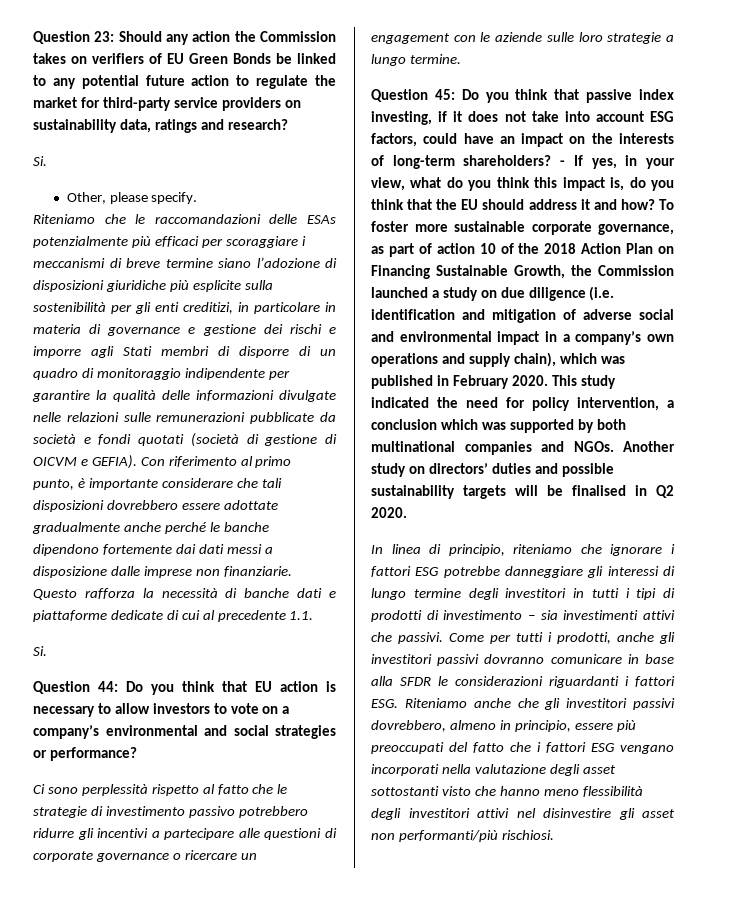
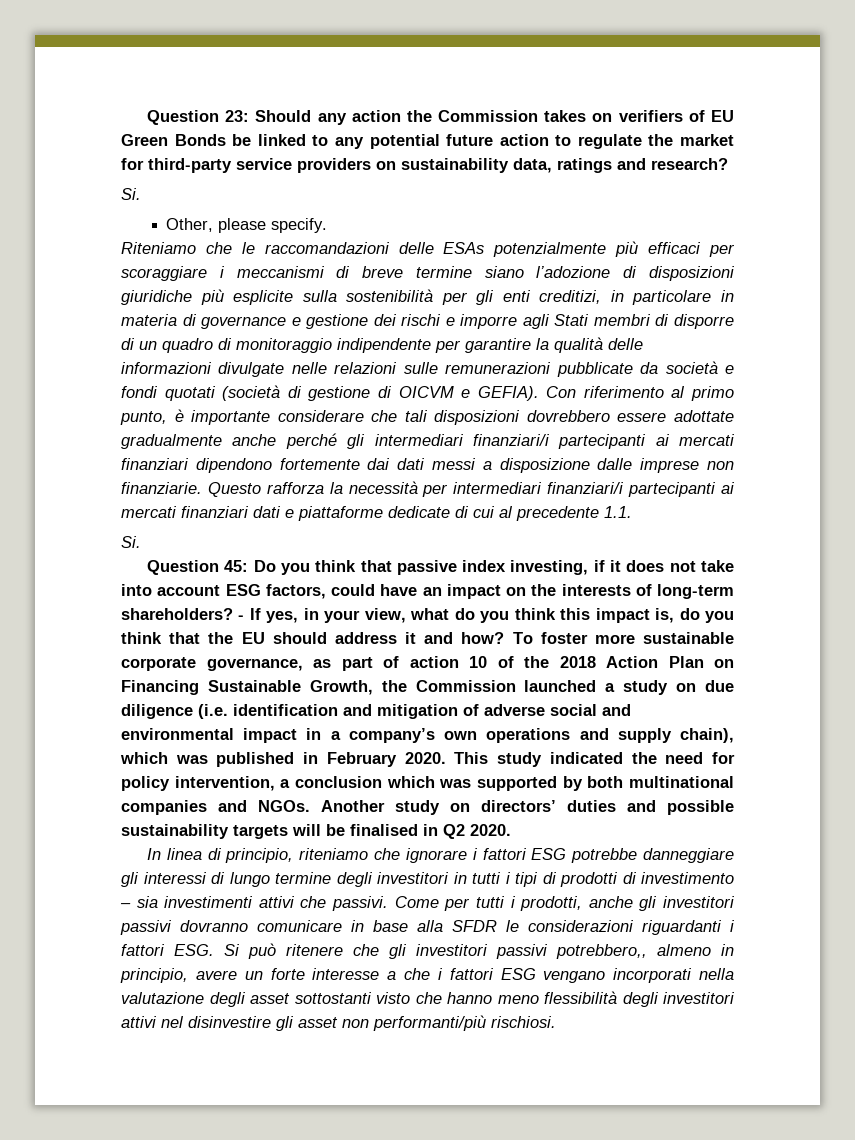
[209,522,269,532] le banche -> [347,434,735,449] [121,458,189,470] gli intermediari finanziari/i partecipanti ai mercati finanziari
[225,588,290,598] di banche -> [422,482,736,497] [121,506,249,518] per intermediari finanziari/i partecipanti ai mercati finanziari
[33,681,336,695] [33,703,290,717] [33,725,336,739] [33,747,137,761] [33,784,288,796] [33,806,308,818] [33,828,337,840] [33,850,257,862] [371,32,674,44] [371,54,461,66] // Question 44: Do you think that EU action is necessary to allow investors to vote on a company’s environmental and social strategies or performance? // Ci sono perplessità rispetto al fatto che le strategie di investimento passivo potrebbero ridurre gli incentivi a partecipare alle questioni di corporate governance o ricercare un engagement con le aziende sulle loro strategie a lungo termine. -> (141, 542) none
[404,698,511,708] Riteniamo anche -> [224,943,343,959] Si può ritenere
[371,720,446,732] dovrebbero, -> [556,944,647,959] potrebbero,,
[574,720,636,732] [371,742,504,754] essere più preoccupati del fatto -> [195,968,397,980] avere un forte interesse a

